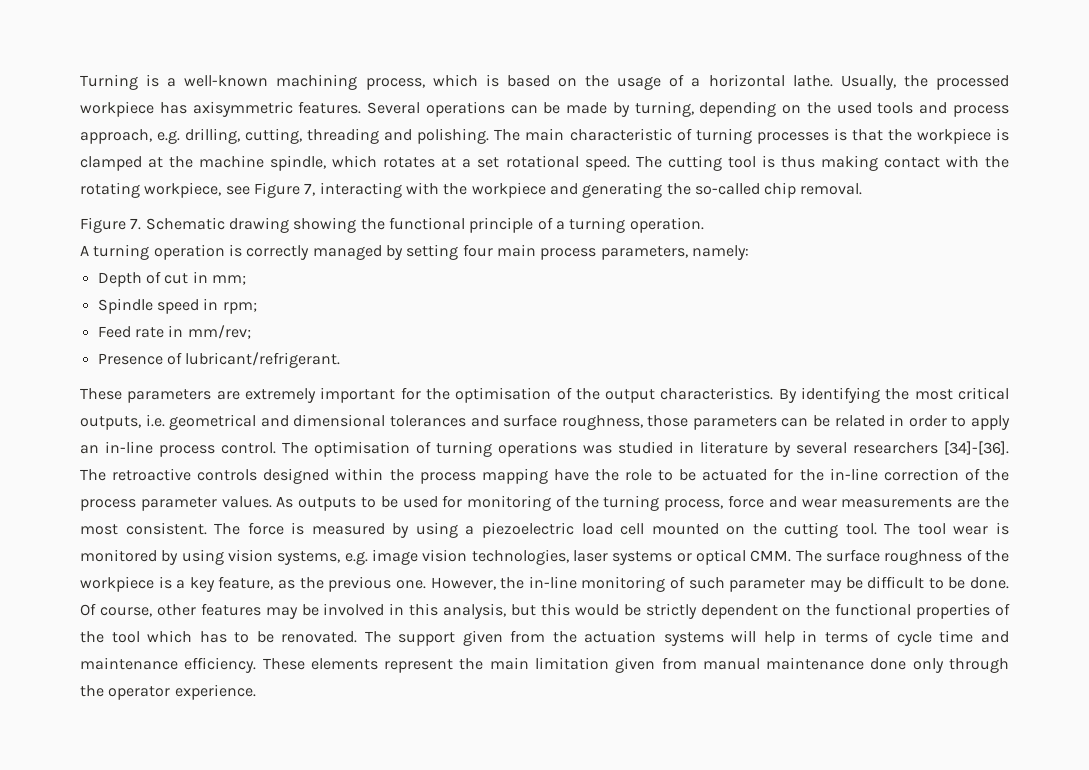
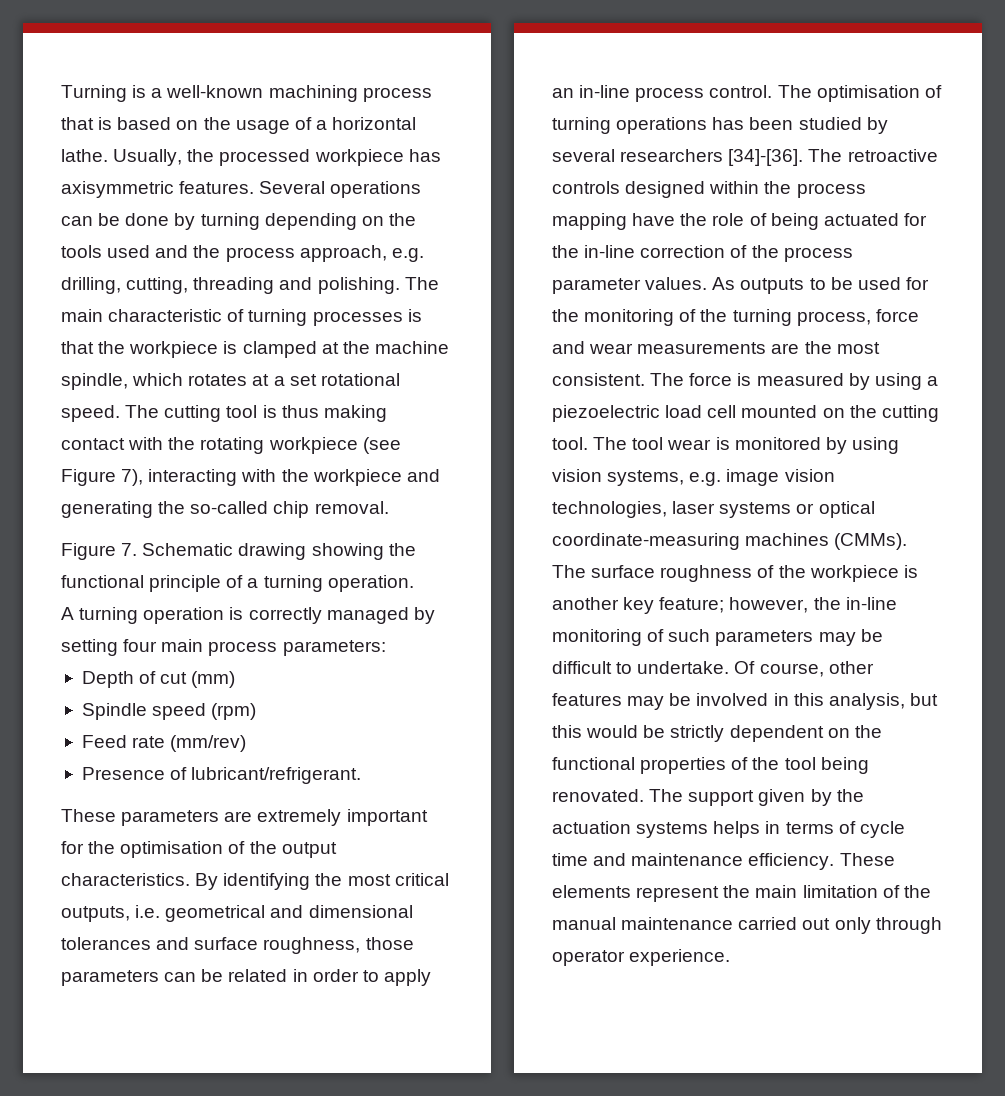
[365,74,478,90] process, which -> [362,87,432,102] [61,117,94,130] process that
[566,101,948,117] made by turning, depending on the used tools and -> [125,213,416,230] [61,245,221,258] done by turning depending on the tools used and the
[144,182,316,198] workpiece, see Figure 7, -> [268,437,401,454] [61,469,144,486] workpiece (see Figure 7),
[600,245,749,260] parameters, namely: -> [282,640,386,656] parameters:
[192,271,246,285] in mm; -> [191,671,236,688] (mm)
[203,298,257,314] in rpm; -> [211,703,257,720] (rpm)
[168,325,251,339] in mm/rev; -> [170,735,247,752] (mm/rev)
[583,441,768,454] was studied in literature -> [712,117,862,130] has been studied
[658,469,697,481] to be -> [749,213,819,230] of being
(463, 501) none -> [552,309,579,322] the
[750,550,792,562] CMM. -> [552,533,908,550] coordinate-measuring machines (CMMs).
[176,576,496,592] a key feature, as the previous one. However, -> [552,597,809,614] another key feature; however,
[729,578,806,592] parameter -> [715,630,814,646] parameters
[948,577,1009,589] be done. -> [637,661,730,674] undertake.
[147,630,274,643] which has to be -> [820,757,869,774] being
[510,630,546,643] from -> [810,789,832,806] by
[731,630,795,646] will help -> [713,821,761,838] helps
[615,657,907,673] given from manual maintenance done -> [882,885,931,898] [552,917,831,930] of the manual maintenance carried out
[80,685,104,697] the -> (942, 925) none

